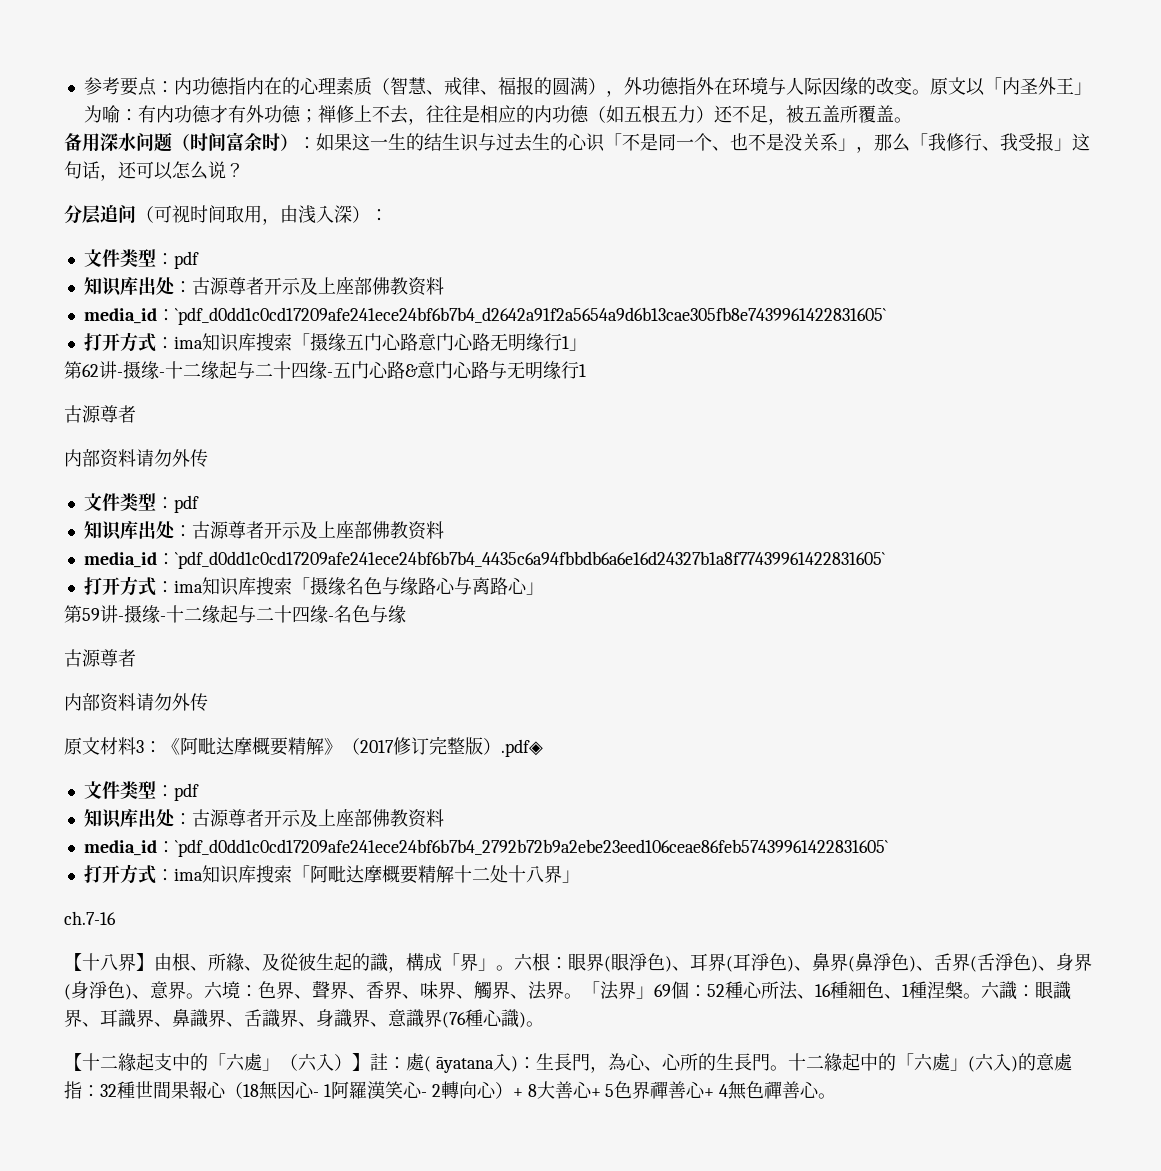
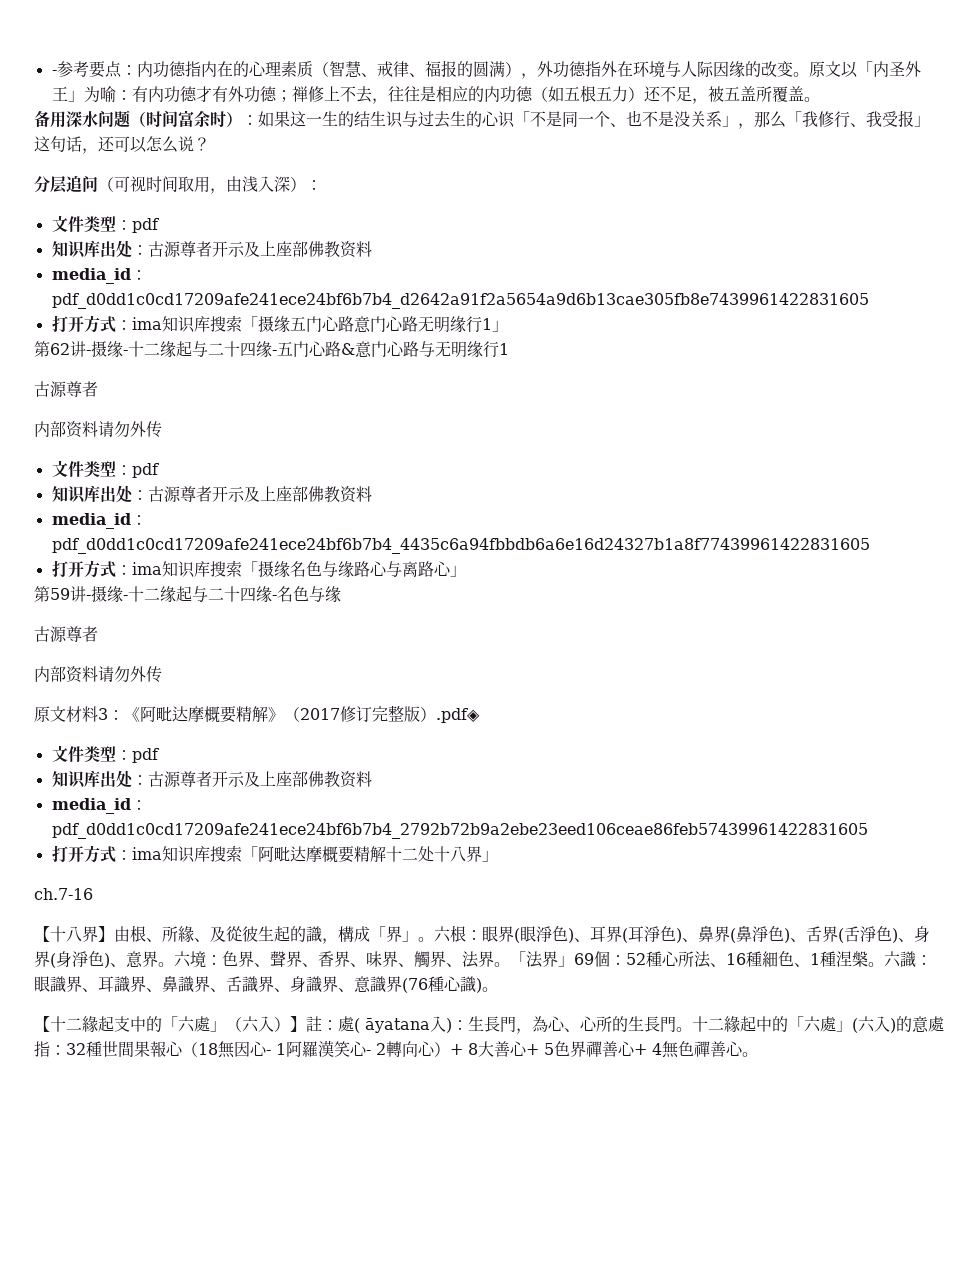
(83, 86) none -> [51,70,57,75] -
[174,307,886,325] `pdf_d0dd1c0cd17209afe241ece24bf6b7b4_d2642a91f2a5654a9d6b13cae305fb8e7439961422831605` -> [51,293,869,309] pdf_d0dd1c0cd17209afe241ece24bf6b7b4_d2642a91f2a5654a9d6b13cae305fb8e7439961422831605
[174,551,885,569] `pdf_d0dd1c0cd17209afe241ece24bf6b7b4_4435c6a94fbbdb6a6e16d24327b1a8f77439961422831605` -> [51,538,870,554] pdf_d0dd1c0cd17209afe241ece24bf6b7b4_4435c6a94fbbdb6a6e16d24327b1a8f77439961422831605
[174,839,888,857] `pdf_d0dd1c0cd17209afe241ece24bf6b7b4_2792b72b9a2ebe23eed106ceae86feb57439961422831605` -> [51,823,868,839] pdf_d0dd1c0cd17209afe241ece24bf6b7b4_2792b72b9a2ebe23eed106ceae86feb57439961422831605

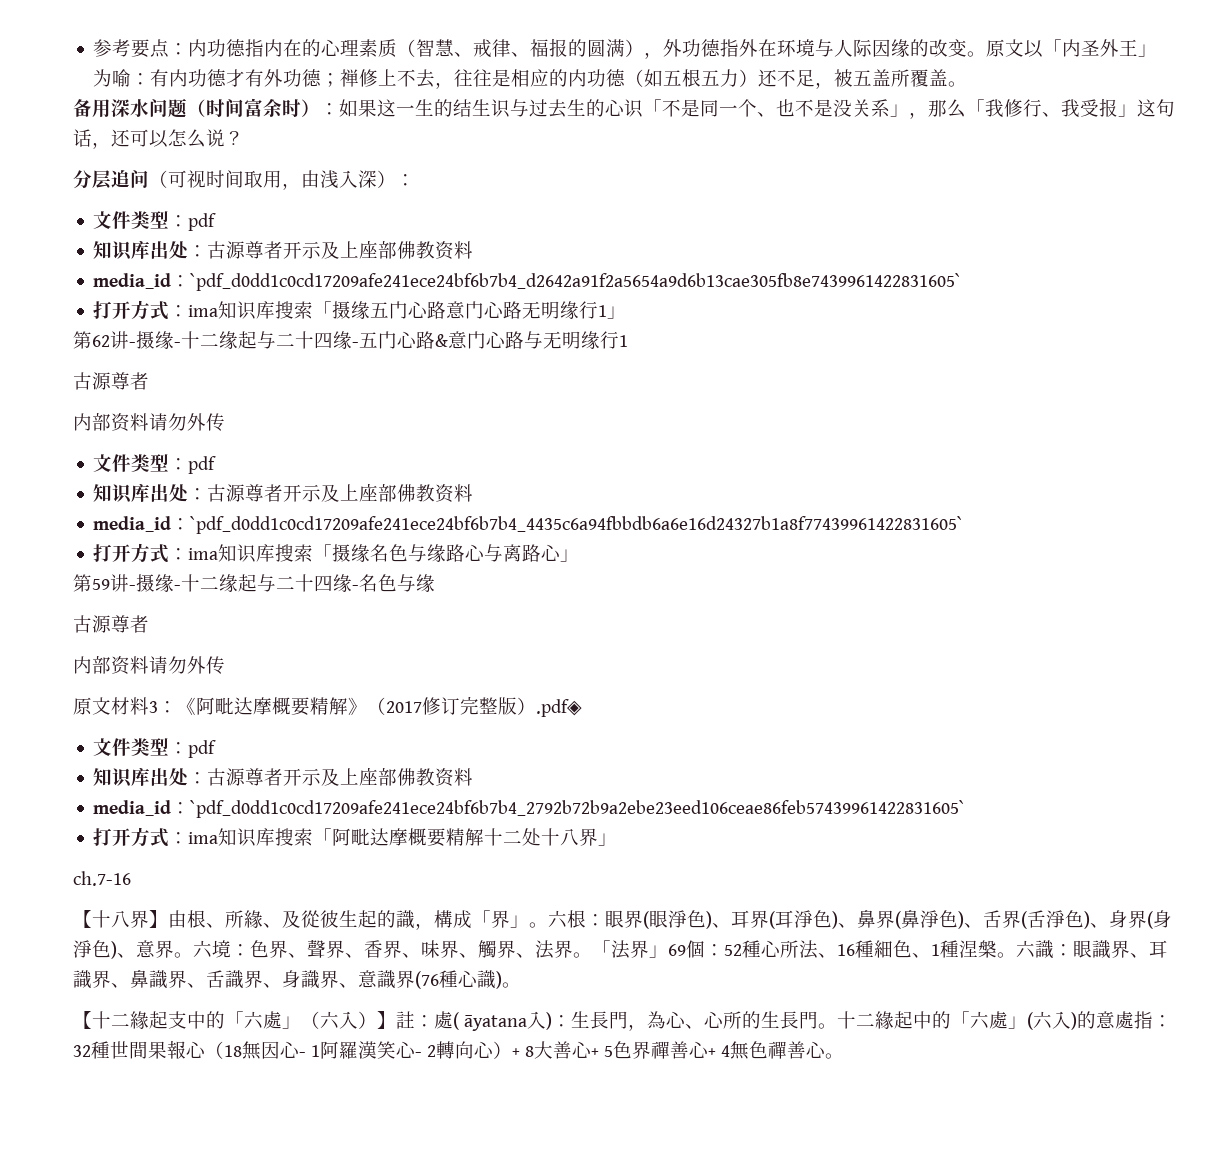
[51,70,57,75] - -> (93, 48) none
[51,293,869,309] pdf_d0dd1c0cd17209afe241ece24bf6b7b4_d2642a91f2a5654a9d6b13cae305fb8e7439961422831605 -> [190,273,962,291] `pdf_d0dd1c0cd17209afe241ece24bf6b7b4_d2642a91f2a5654a9d6b13cae305fb8e7439961422831605`
[51,538,870,554] pdf_d0dd1c0cd17209afe241ece24bf6b7b4_4435c6a94fbbdb6a6e16d24327b1a8f77439961422831605 -> [190,516,964,534] `pdf_d0dd1c0cd17209afe241ece24bf6b7b4_4435c6a94fbbdb6a6e16d24327b1a8f77439961422831605`
[51,823,868,839] pdf_d0dd1c0cd17209afe241ece24bf6b7b4_2792b72b9a2ebe23eed106ceae86feb57439961422831605 -> [190,800,966,818] `pdf_d0dd1c0cd17209afe241ece24bf6b7b4_2792b72b9a2ebe23eed106ceae86feb57439961422831605`

